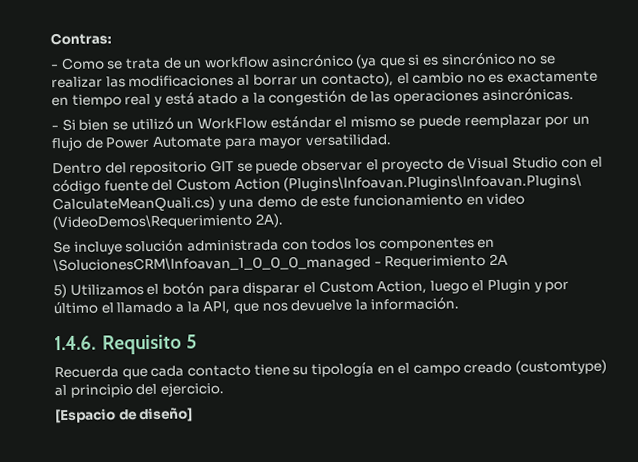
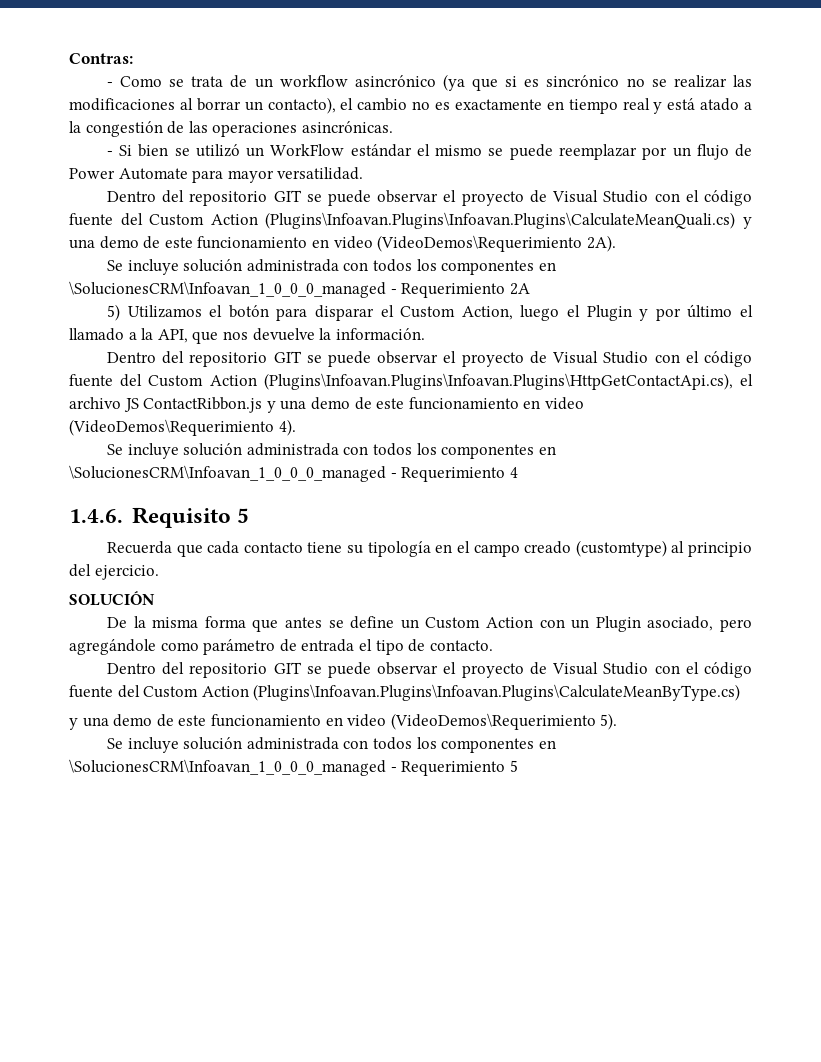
[283,173,583,192] [52,196,215,213] (Plugins\Infoavan.Plugins\Infoavan.Plugins\ CalculateMeanQuali.cs) -> [265,212,736,229] (Plugins\Infoavan.Plugins\Infoavan.Plugins\CalculateMeanQuali.cs)
(460, 304) none -> [106,351,752,367] [69,373,754,390] [69,397,584,413] [69,419,296,436] [106,443,556,459] [69,465,518,482] // Dentro del repositorio GIT se puede observar el proyecto de Visual Studio con el código fuente del Custom Action (Plugins\Infoavan.Plugins\Infoavan.Plugins\HttpGetContactApi.cs), el archivo JS ContactRibbon.js y una demo de este funcionamiento en video (VideoDemos\Requerimiento 4). // Se incluye solución administrada con todos los componentes en \SolucionesCRM\Infoavan_1_0_0_0_managed - Requerimiento 4
[55,407,194,424] [Espacio de diseño] -> [69,591,155,606] [106,616,752,632] [69,639,493,655] [106,662,752,678] [69,684,741,701] [69,713,618,730] [106,737,556,753] [69,759,518,776] SOLUCIÓN // De la misma forma que antes se define un Custom Action con un Plugin asociado, pero agregándole como parámetro de entrada el tipo de contacto. // Dentro del repositorio GIT se puede observar el proyecto de Visual Studio con el código fuente del Custom Action (Plugins\Infoavan.Plugins\Infoavan.Plugins\CalculateMeanByType.cs) // y una demo de este funcionamiento en video (VideoDemos\Requerimiento 5). // Se incluye solución administrada con todos los componentes en \SolucionesCRM\Infoavan_1_0_0_0_managed - Requerimiento 5

